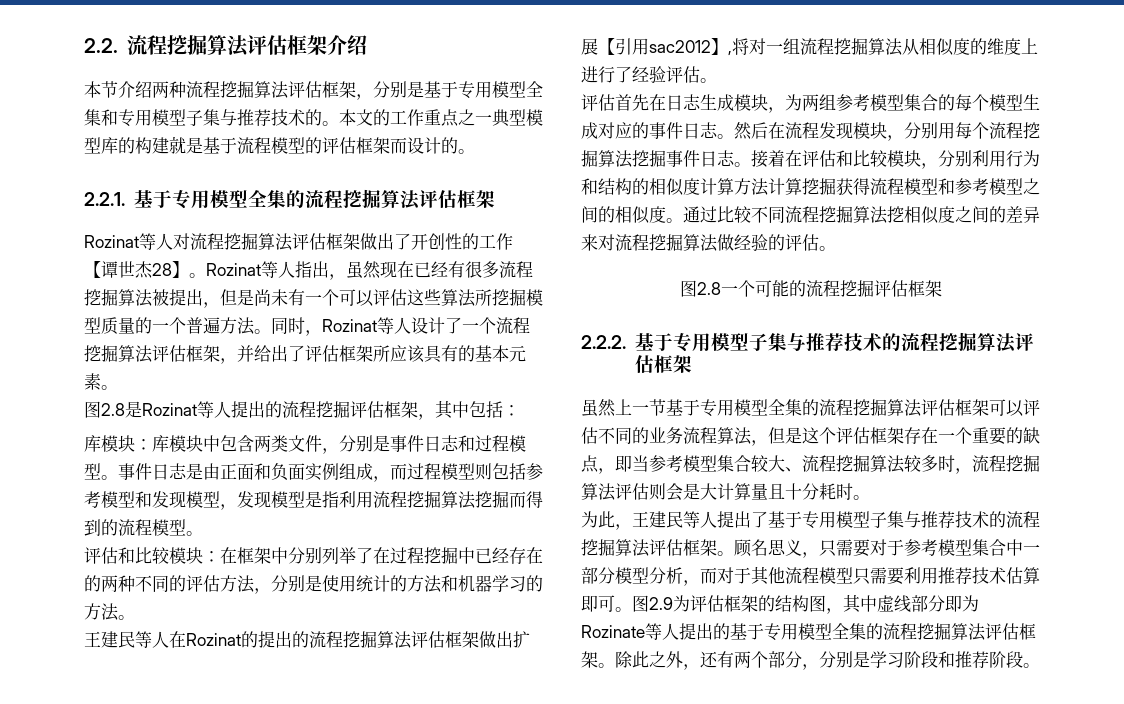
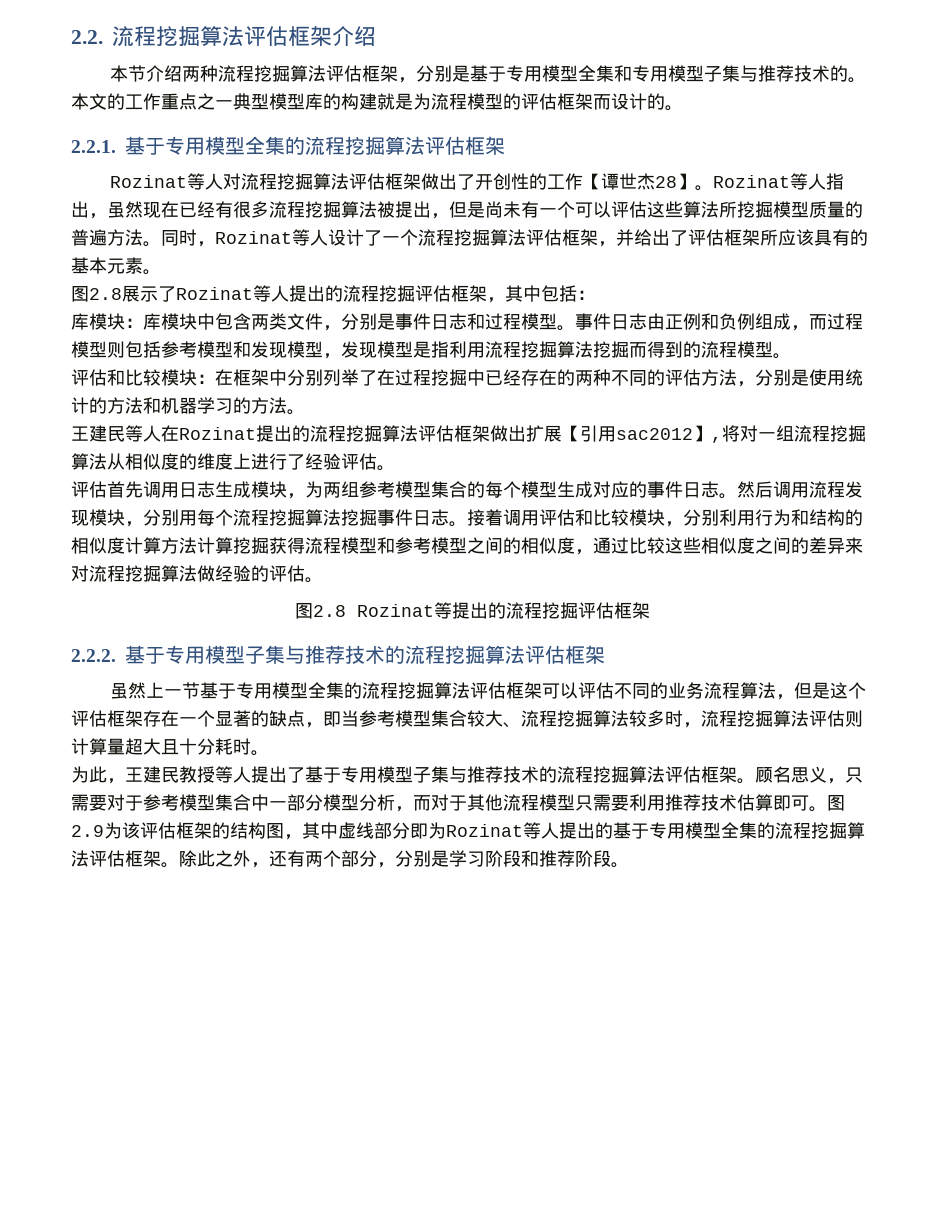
[203,137,237,154] 基于 -> [413,93,431,110] 为
[152,317,186,334] 一个 -> (863, 209) none
[125,401,142,418] 是 -> [122,285,176,302] 展示了
[186,463,322,481] 是由正面和负面实 -> [647,313,737,330] 由正例和负
[241,631,258,648] 的 -> (256, 433) none
[649,94,666,111] 在 -> [143,481,179,498] 调用
[768,122,785,139] 在 -> [773,481,809,498] 调用
[785,150,802,167] 在 -> [503,509,539,526] 调用
[666,218,683,223] 。 -> [575,549,593,555] ，
[751,206,904,224] 不同流程挖掘算法挖 -> [665,537,701,554] 这些
[720,280,789,297] 一个可能 -> [357,602,488,619] Rozinat等提出
[972,427,1006,445] 重要 -> [215,710,251,727] 显著
[666,483,768,501] 会是大计算量 -> [71,738,161,755] 计算量超大
(683, 519) none -> [179,766,215,783] 教授
(690, 603) none -> [122,822,140,839] 该
[581,625,645,638] Rozinate -> [446,824,523,837] Rozinat

